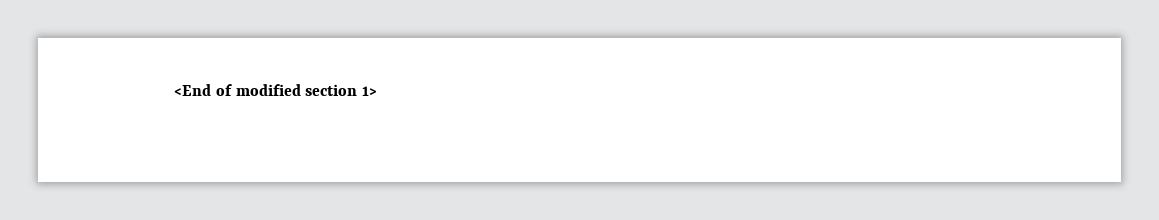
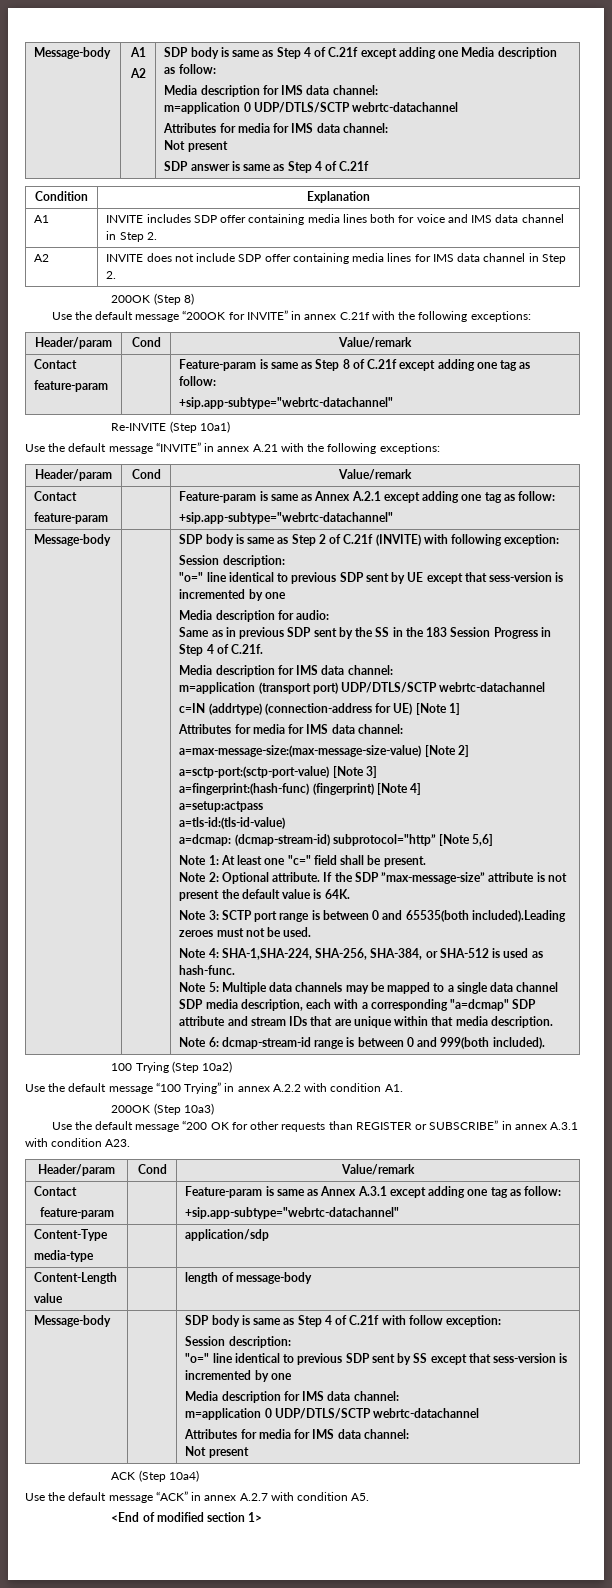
(174, 90) none -> [34,47,112,59] [129,47,146,57] [129,68,146,78] [164,47,557,59] [164,64,216,74] [164,85,378,97] [164,102,459,114] [163,123,388,133] [164,140,228,152] [164,161,370,173] [35,191,88,201] [307,191,371,203] [34,215,50,223] [106,214,564,225] [106,231,157,242] [34,254,50,262] [106,253,566,264] [106,271,117,279] [111,293,194,305] [51,310,531,322] [35,337,112,349] [131,337,161,347] [338,337,413,348] [34,359,78,369] [34,380,109,392] [179,359,531,371] [179,376,217,386] [179,397,394,409] [111,421,230,433] [25,442,440,454] [35,469,112,481] [131,469,161,479] [338,469,413,480] [34,491,78,501] [34,512,109,524] [179,491,556,503] [179,512,394,524] [34,534,112,546] [179,534,560,546] [179,555,285,567] [179,572,564,584] [179,589,286,601] [179,610,330,622] [179,627,551,639] [179,644,264,656] [179,665,393,677] [179,682,546,694] [179,703,460,715] [178,724,403,734] [179,745,469,757] [179,766,377,778] [179,783,422,795] [179,801,264,812] [179,817,286,829] [179,834,494,846] [179,855,426,867] [179,872,567,884] [179,889,350,901] [179,910,566,922] [179,927,312,937] [179,948,543,960] [179,965,236,975] [179,982,559,994] [179,999,537,1011] [179,1016,553,1028] [179,1037,545,1049] [111,1061,233,1073] [25,1082,403,1094] [111,1103,214,1115] [51,1120,579,1132] [25,1138,131,1147] [38,1164,115,1176] [137,1164,167,1174] [341,1164,416,1175] [34,1186,78,1196] [39,1207,114,1219] [185,1186,562,1198] [185,1207,400,1219] [34,1229,109,1241] [34,1250,95,1262] [185,1229,270,1241] [34,1272,118,1284] [34,1293,64,1303] [185,1272,312,1284] [34,1315,112,1327] [185,1315,502,1327] [185,1336,291,1348] [185,1353,568,1365] [185,1370,292,1382] [185,1391,399,1403] [185,1408,480,1420] [184,1429,409,1439] [185,1446,249,1458] [111,1470,199,1482] [25,1491,370,1503] Message-body | A1 // A2 | SDP body is same as Step 4 of C.21f except adding one Media description as follow: // Media description for IMS data channel: // m=application 0 UDP/DTLS/SCTP webrtc-datachannel // Attributes for media for IMS data channel: // Not present // SDP answer is same as Step 4 of C.21f // Condition | Explanation // A1 | INVITE includes SDP offer containing media lines both for voice and IMS data channel in Step 2. // A2 | INVITE does not include SDP offer containing media lines for IMS data channel in Step 2. // 200OK (Step 8) // Use the default message “200OK for INVITE” in annex C.21f with the following exceptions: // Header/param | Cond | Value/remark // Contact // feature-param | | Feature-param is same as Step 8 of C.21f except adding one tag as follow: // +sip.app-subtype="webrtc-datachannel" // Re-INVITE (Step 10a1) // Use the default message “INVITE” in annex A.21 with the following exceptions: // Header/param | Cond | Value/remark // Contact // feature-param | | Feature-param is same as Annex A.2.1 except adding one tag as follow: // +sip.app-subtype="webrtc-datachannel" // Message-body | | SDP body is same as Step 2 of C.21f (INVITE) with following exception: // Session description: // "o=" line identical to previous SDP sent by UE except that sess-version is incremented by one // Media description for audio: // Same as in previous SDP sent by the SS in the 183 Session Progress in Step 4 of C.21f. // Media description for IMS data channel: // m=application (transport port) UDP/DTLS/SCTP webrtc-datachannel // c=IN (addrtype) (connection-address for UE) [Note 1] // Attributes for media for IMS data channel: // a=max-message-size:(max-message-size-value) [Note 2] // a=sctp-port:(sctp-port-value) [Note 3] // a=fingerprint:(hash-func) (fingerprint) [Note 4] // a=setup:actpass // a=tls-id:(tls-id-value) // a=dcmap: (dcmap-stream-id) subprotocol="http” [Note 5,6] // Note 1: At least one "c=" field shall be present. // Note 2: Optional attribute. If the SDP ”max-message-size” attribute is not present the default value is 64K. // Note 3: SCTP port range is between 0 and 65535(both included).Leading zeroes must not be used. // Note 4: SHA-1,SHA-224, SHA-256, SHA-384, or SHA-512 is used as hash-func. // Note 5: Multiple data channels may be mapped to a single data channel SDP media description, each with a corresponding "a=dcmap" SDP attribute and stream IDs that are unique within that media description. // Note 6: dcmap-stream-id range is between 0 and 999(both included). // 100 Trying (Step 10a2) // Use the default message “100 Trying” in annex A.2.2 with condition A1. // 200OK (Step 10a3) // Use the default message “200 OK for other requests than REGISTER or SUBSCRIBE” in annex A.3.1 with condition A23. // Header/param | Cond | Value/remark // Contact // feature-param | | Feature-param is same as Annex A.3.1 except adding one tag as follow: // +sip.app-subtype="webrtc-datachannel" // Content-Type // media-type | | application/sdp // Content-Length // value | | length of message-body // Message-body | | SDP body is same as Step 4 of C.21f with follow exception: // Session description: // "o=" line identical to previous SDP sent by SS except that sess-version is incremented by one // Media description for IMS data channel: // m=application 0 UDP/DTLS/SCTP webrtc-datachannel // Attributes for media for IMS data channel: // Not present // ACK (Step 10a4) // Use the default message “ACK” in annex A.2.7 with condition A5. //

